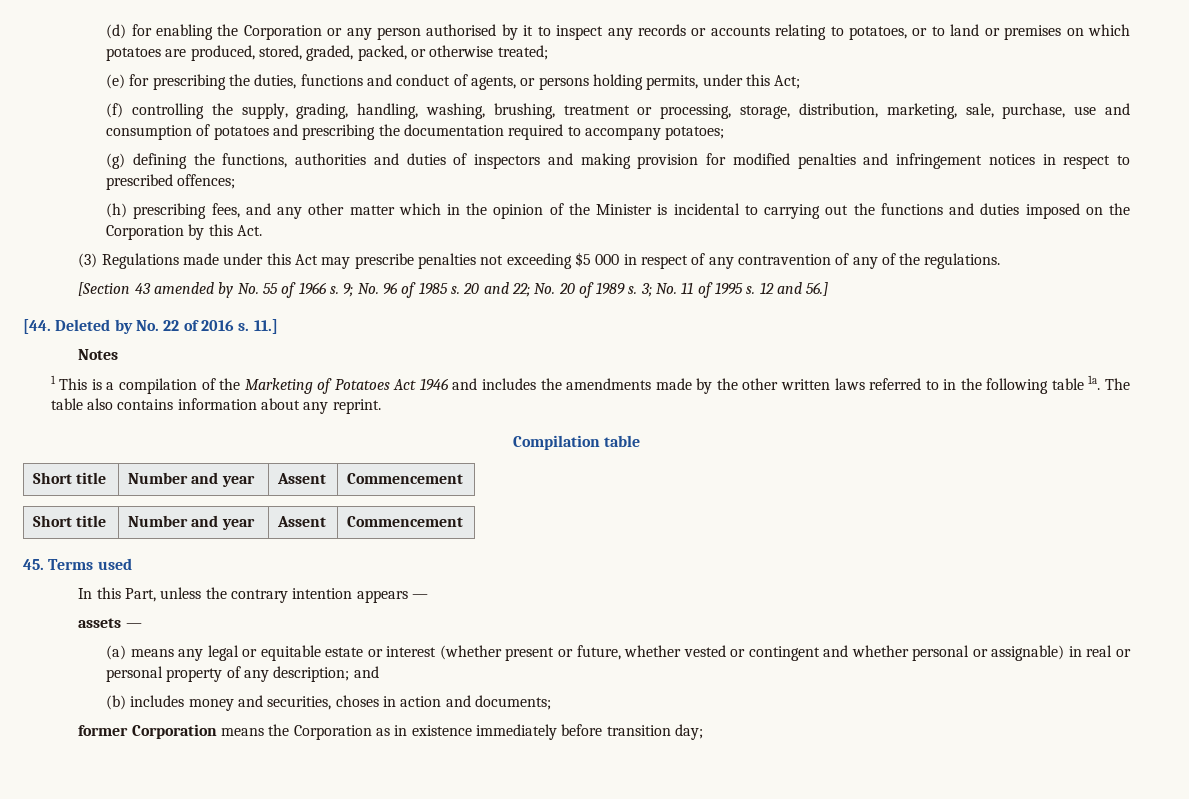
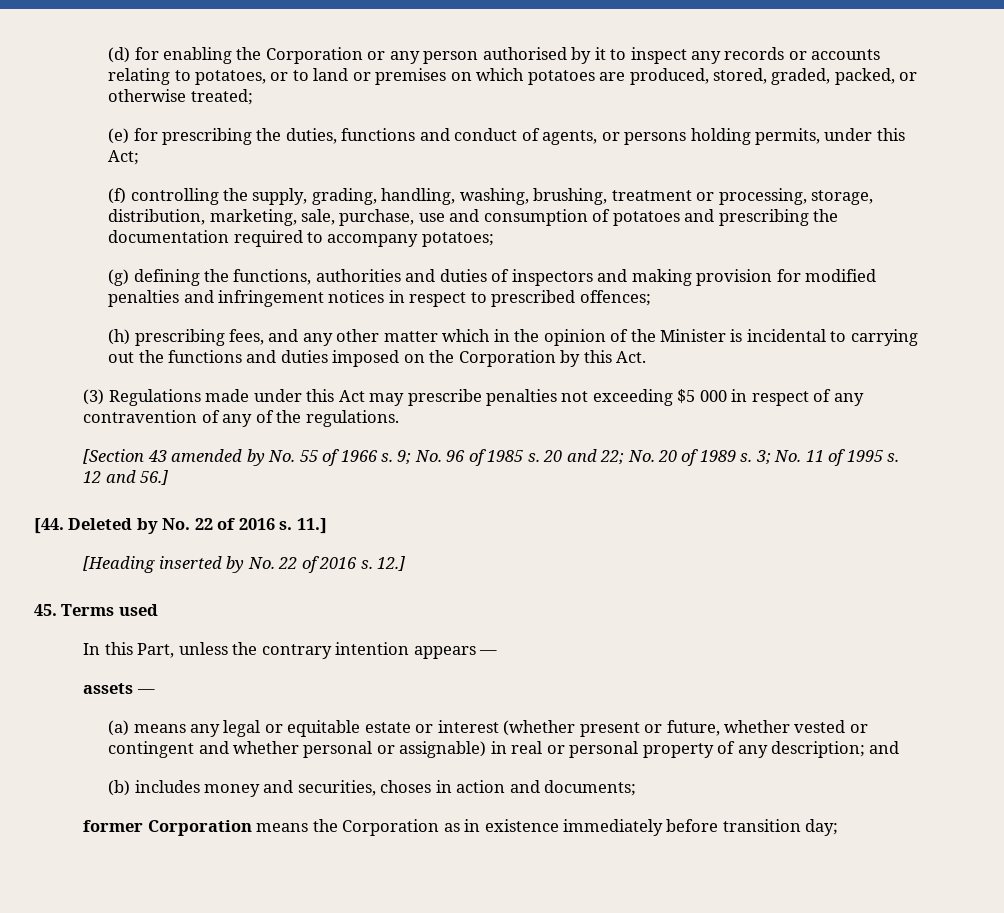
[78,349,119,360] [50,375,1131,394] [50,398,381,414] [512,435,641,450] [33,472,107,484] [128,472,255,487] [277,473,327,484] [347,473,464,484] [33,515,107,527] [128,515,255,530] [277,516,327,527] [347,516,464,527] Notes // 1 This is a compilation of the Marketing of Potatoes Act 1946 and includes the amendments made by the other written laws referred to in the following table 1a. The table also contains information about any reprint. // Compilation table // Short title | Number and year | Assent | Commencement // Short title | Number and year | Assent | Commencement -> [83,556,406,573] [Heading inserted by No. 22 of 2016 s. 12.]

